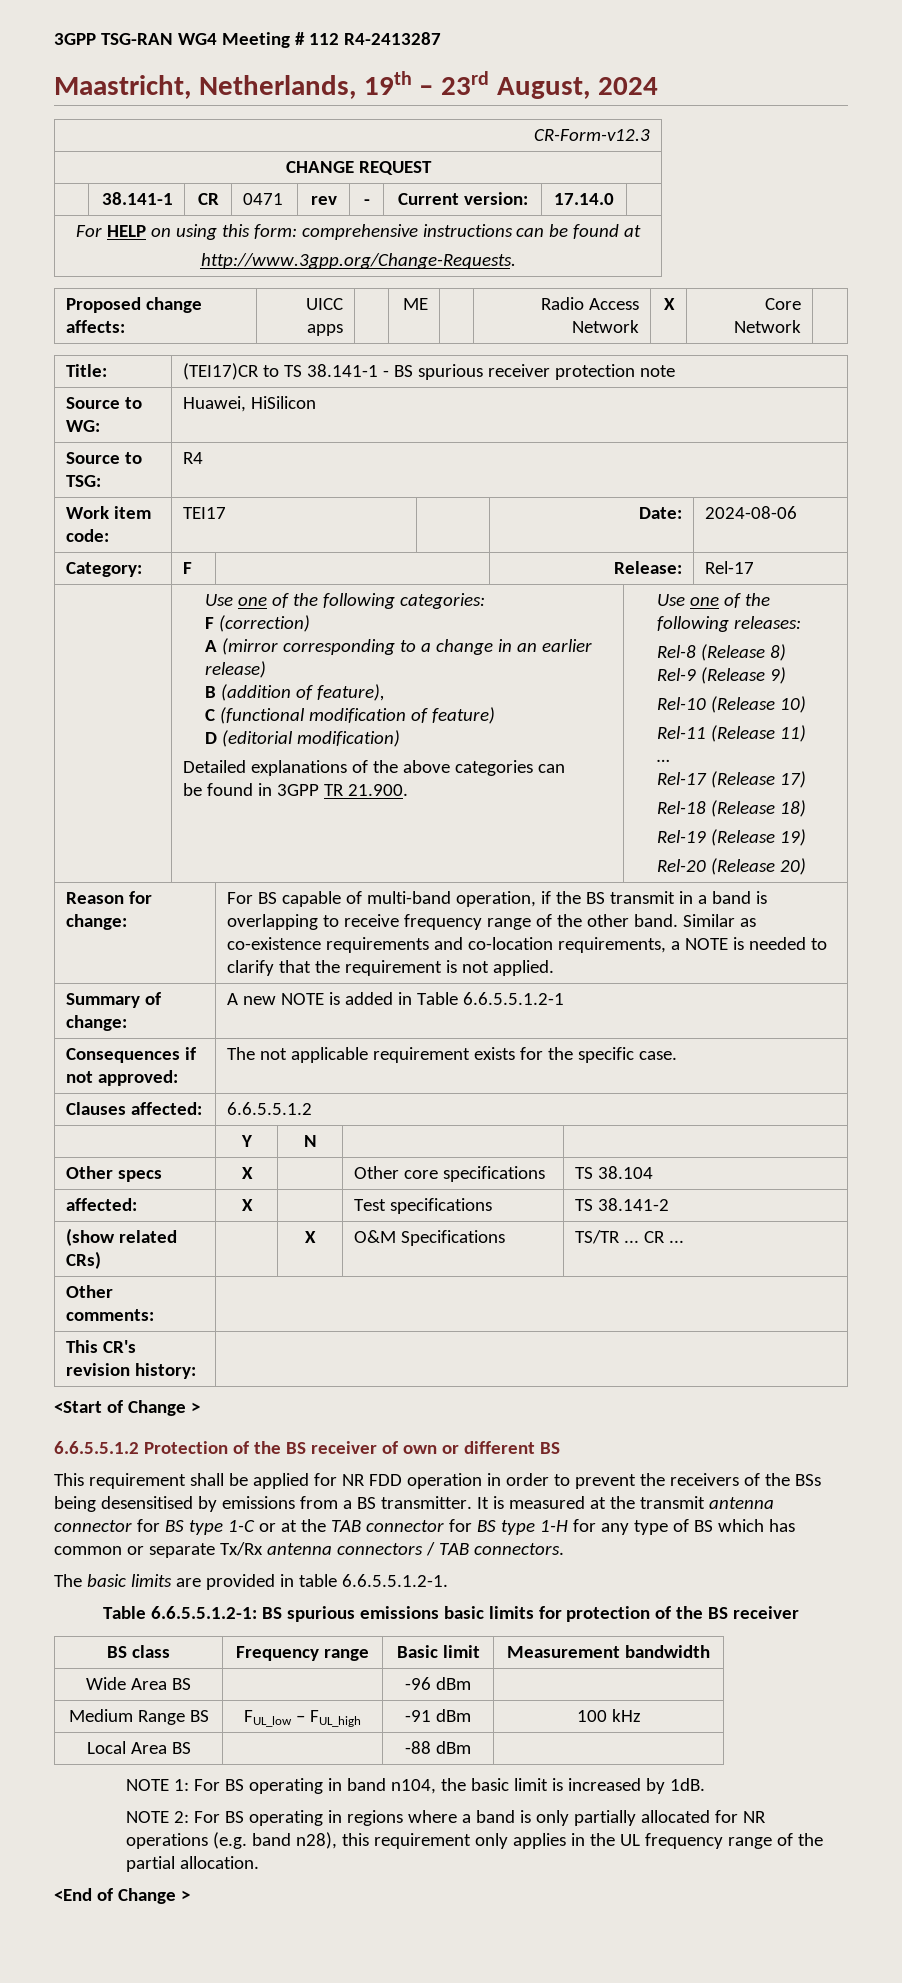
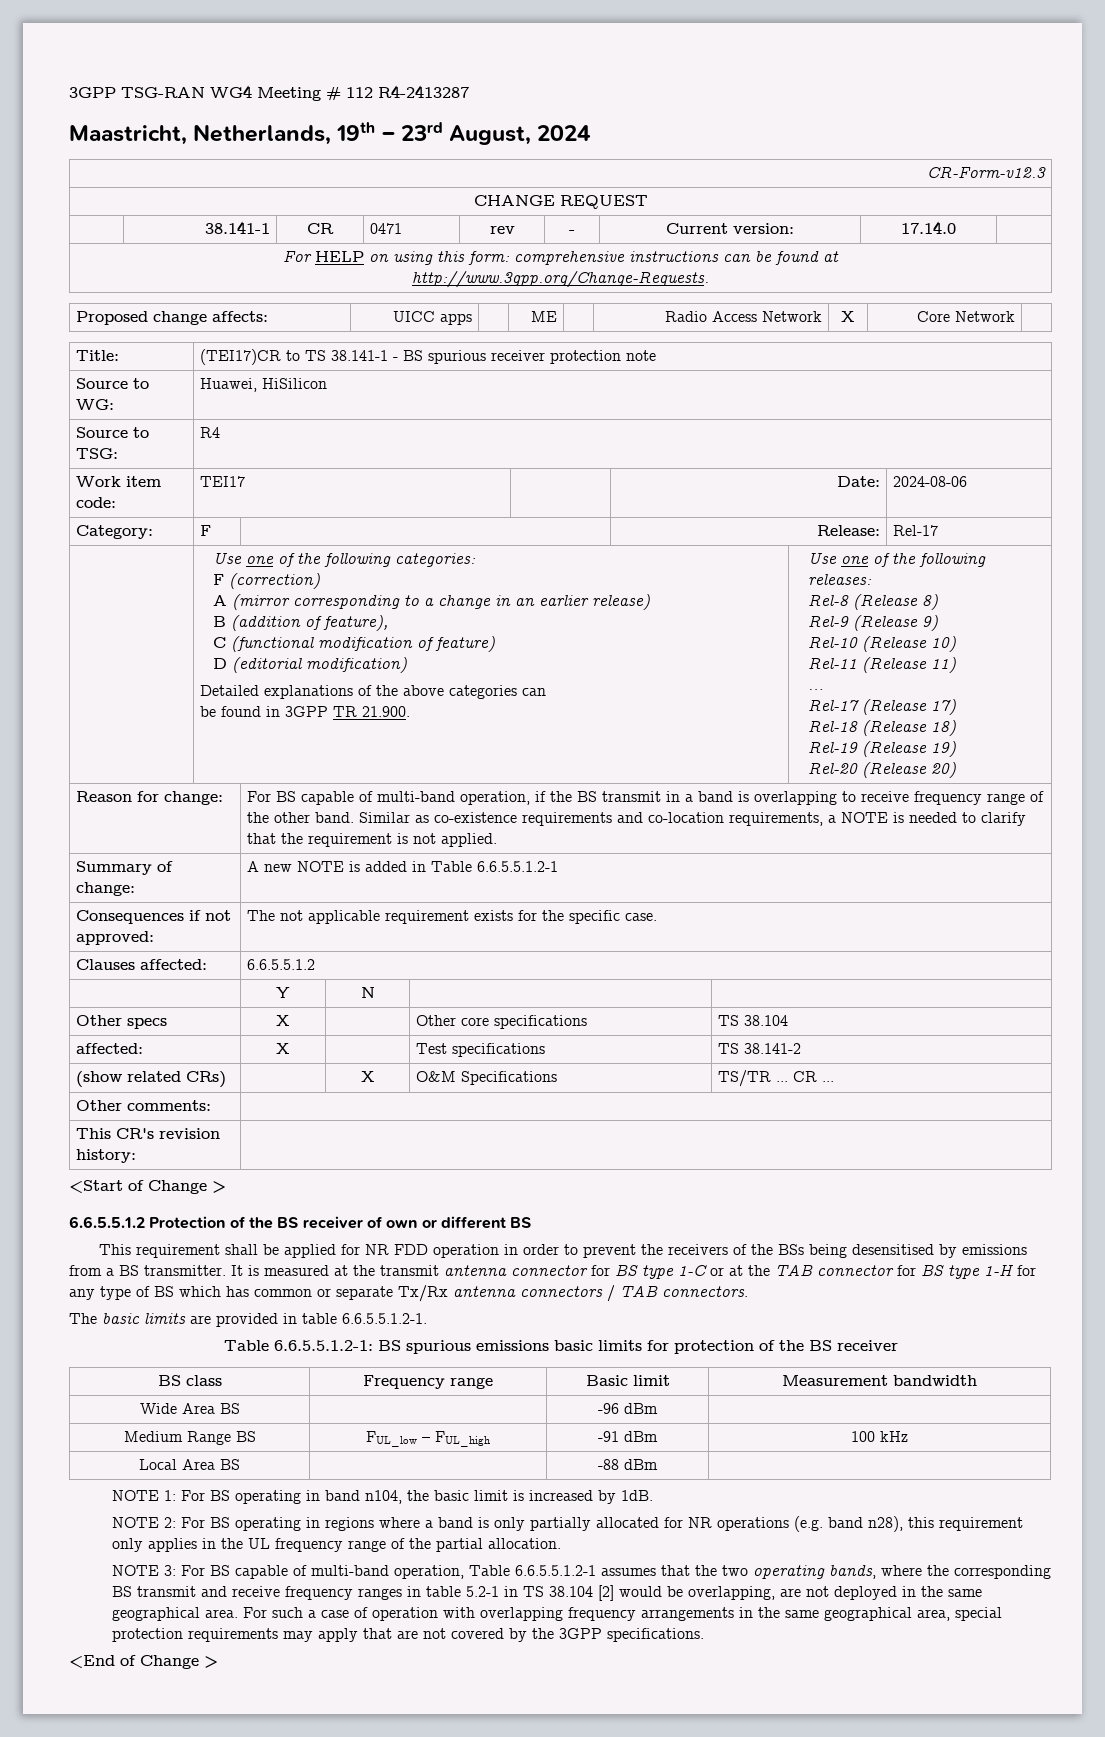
(260, 1862) none -> [112,1565,1052,1579] [112,1585,983,1601] [112,1607,1003,1621] [112,1628,705,1642] // NOTE 3: For BS capable of multi-band operation, Table 6.6.5.5.1.2-1 assumes that the two operating bands, where the corresponding BS transmit and receive frequency ranges in table 5.2-1 in TS 38.104 [2] would be overlapping, are not deployed in the same geographical area. For such a case of operation with overlapping frequency arrangements in the same geographical area, special protection requirements may apply that are not covered by the 3GPP specifications.

